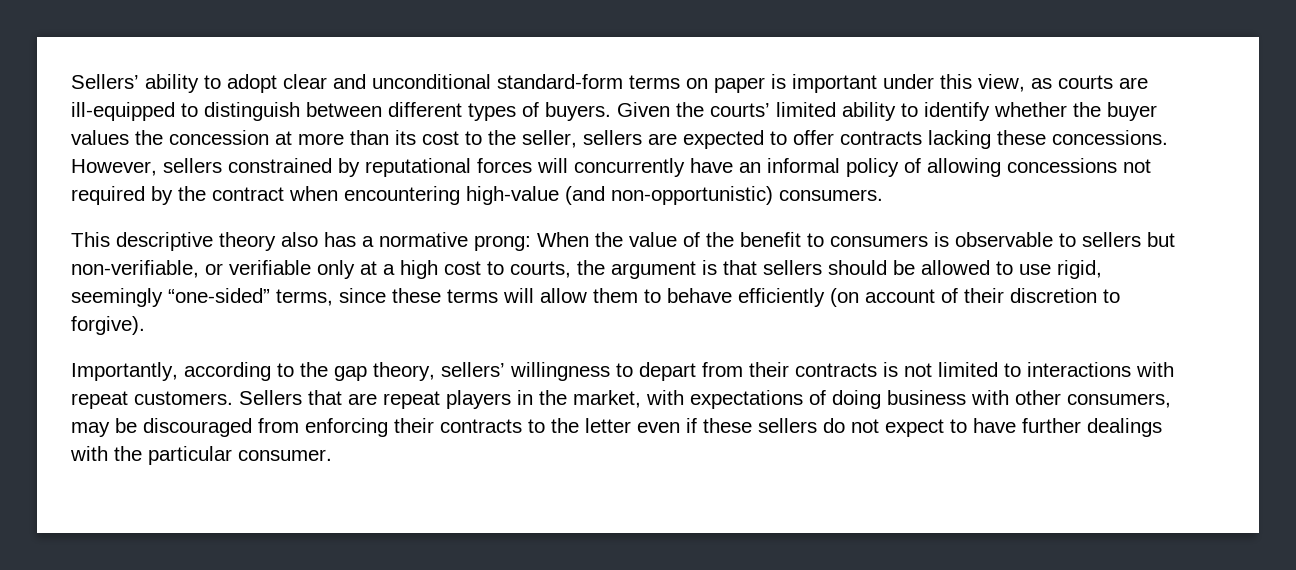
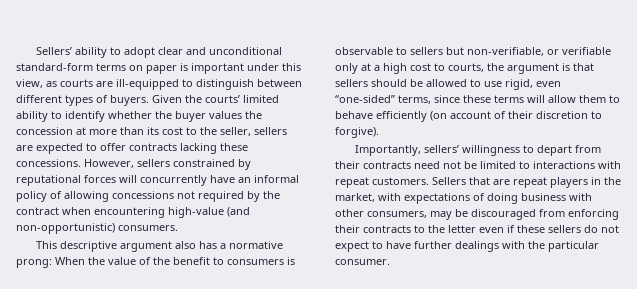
[219,232,276,251] theory -> [119,241,172,252] argument
[71,288,163,307] seemingly -> [536,81,561,87] even
[184,362,435,381] according to the gap theory, -> (421, 150) none
[883,362,932,377] is not -> [414,161,477,169] need not be

